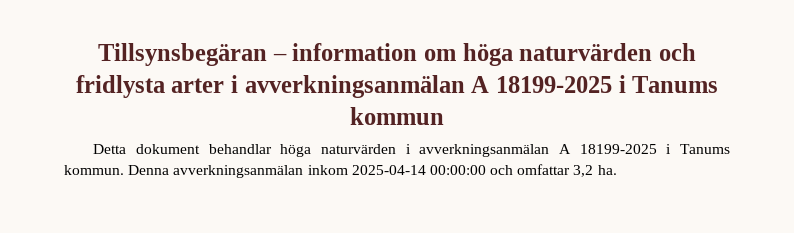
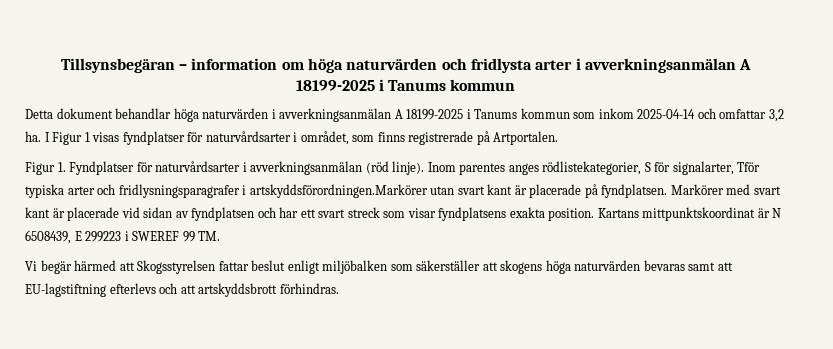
[64,165,304,178] kommun. Denna avverkningsanmälan -> [520,108,596,119] kommun som
[429,165,486,175] 00:00:00 -> (696, 114) none
(617, 170) none -> [44,131,559,145] [25,161,761,175] [25,184,781,198] [25,207,782,221] [25,230,221,244] [25,260,733,274] [25,283,339,297] I Figur 1 visas fyndplatser för naturvårdsarter i området, som finns registrerade på Artportalen. // Figur 1. Fyndplatser för naturvårdsarter i avverkningsanmälan (röd linje). Inom parentes anges rödlistekategorier, S för signalarter, Tför typiska arter och fridlysningsparagrafer i artskyddsförordningen.Markörer utan svart kant är placerade på fyndplatsen. Markörer med svart kant är placerade vid sidan av fyndplatsen och har ett svart streck som visar fyndplatsens exakta position. Kartans mittpunktskoordinat är N 6508439, E 299223 i SWEREF 99 TM. // Vi begär härmed att Skogsstyrelsen fattar beslut enligt miljöbalken som säkerställer att skogens höga naturvärden bevaras samt att EU-lagstiftning efterlevs och att artskyddsbrott förhindras.

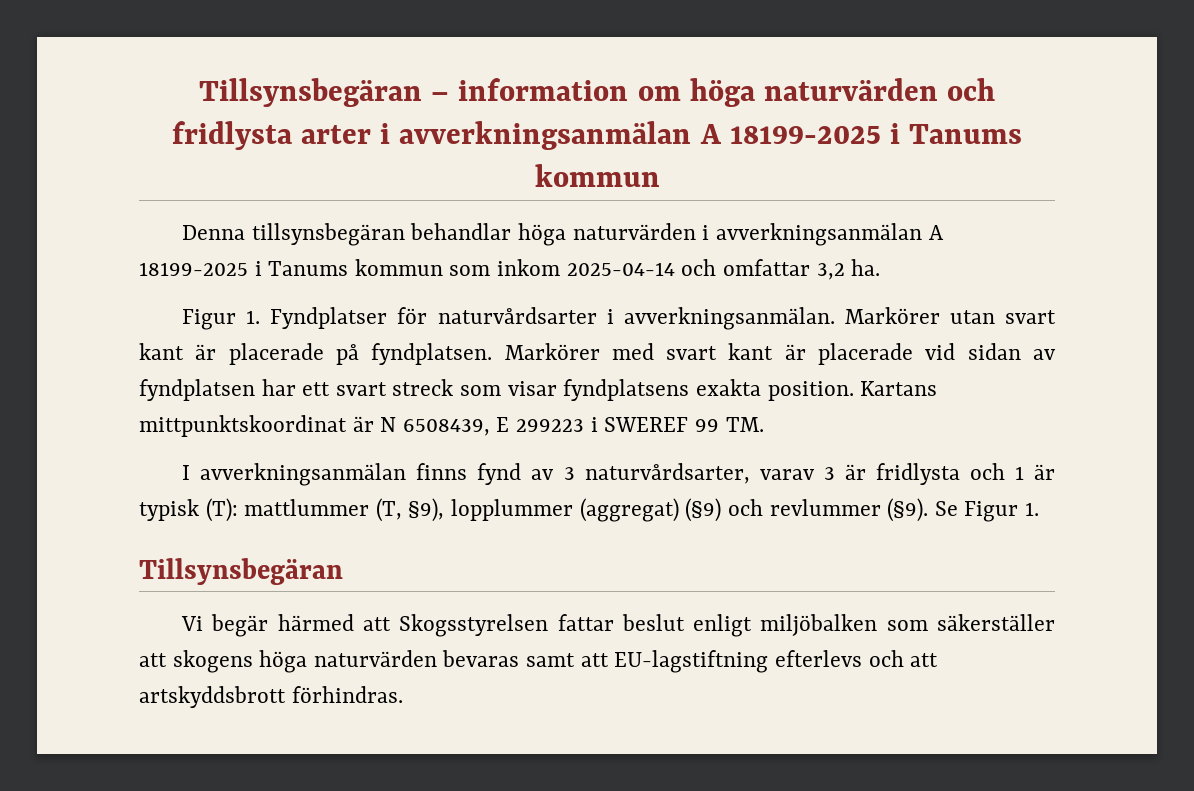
[25,108,113,119] Detta dokument -> [182,223,405,246] Denna tillsynsbegäran
[44,131,559,145] I Figur 1 visas fyndplatser för naturvårdsarter i området, som finns registrerade på Artportalen. -> (881, 267) none
[250,161,761,175] [25,184,428,198] avverkningsanmälan (röd linje). Inom parentes anges rödlistekategorier, S för signalarter, Tför typiska arter och fridlysningsparagrafer i artskyddsförordningen.Markörer -> [623,307,940,330] avverkningsanmälan. Markörer
[257,207,276,218] och -> (255, 390) none
(221, 236) none -> [182,463,1055,486] [139,498,1039,522] [139,558,343,585] // I avverkningsanmälan finns fynd av 3 naturvårdsarter, varav 3 är fridlysta och 1 är typisk (T): mattlummer (T, §9), lopplummer (aggregat) (§9) och revlummer (§9). Se Figur 1. // Tillsynsbegäran

